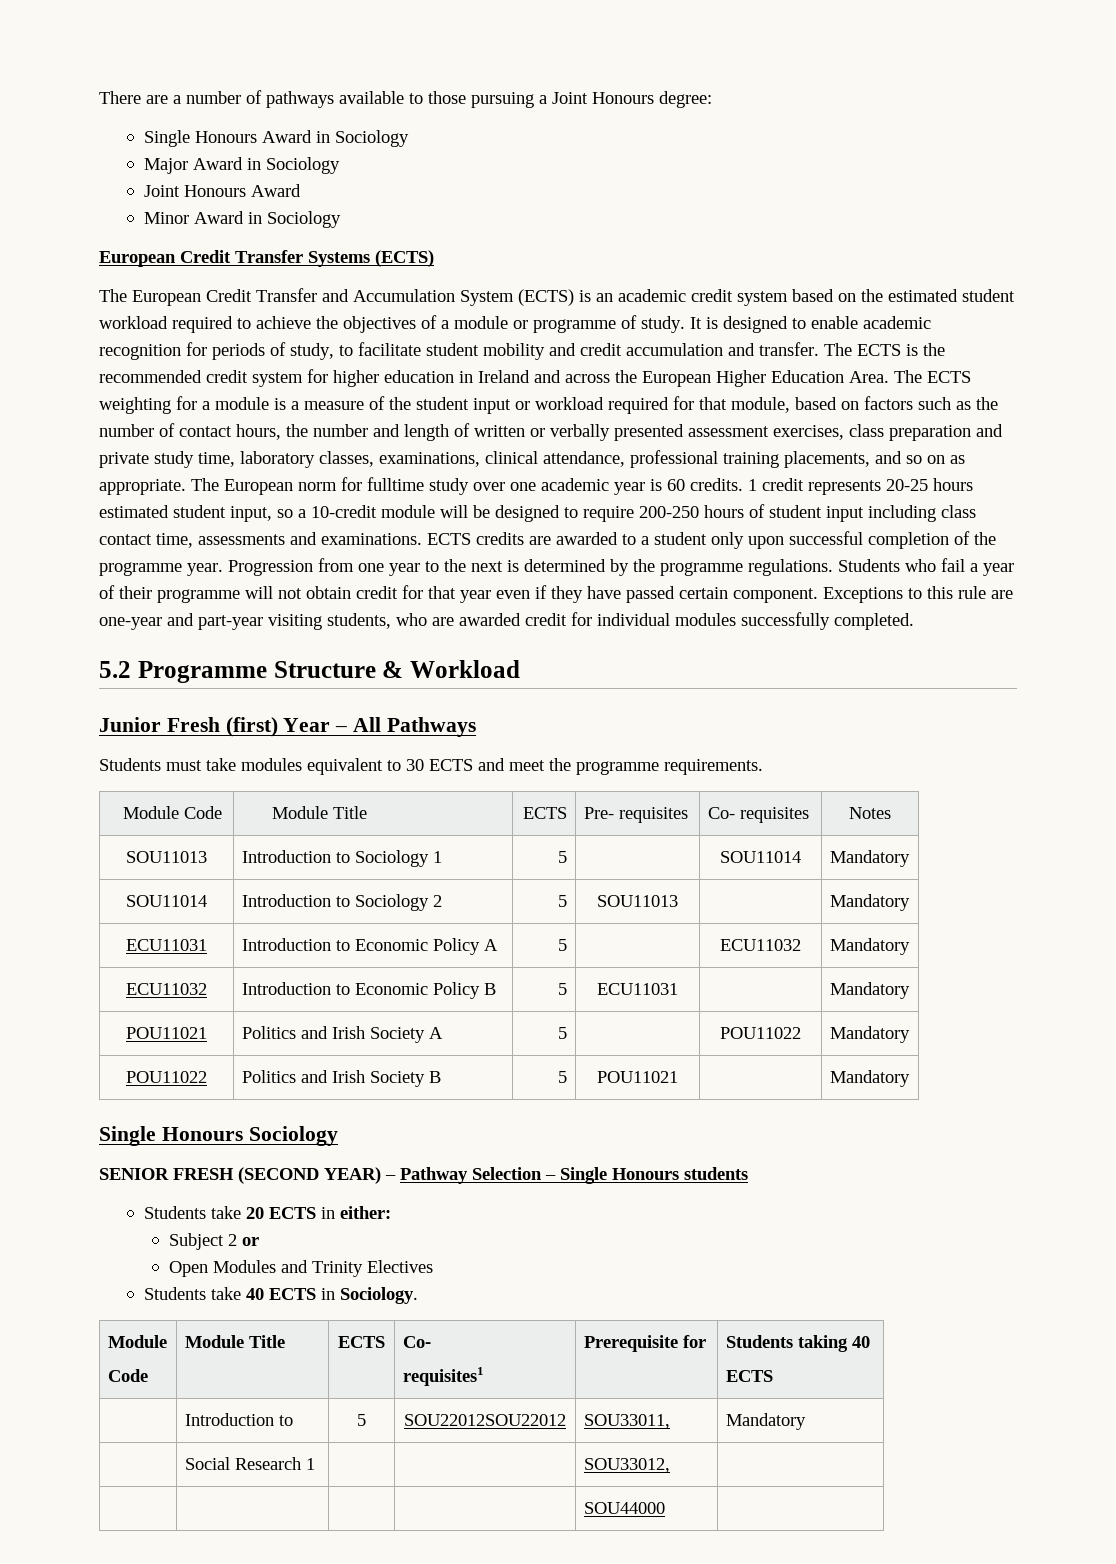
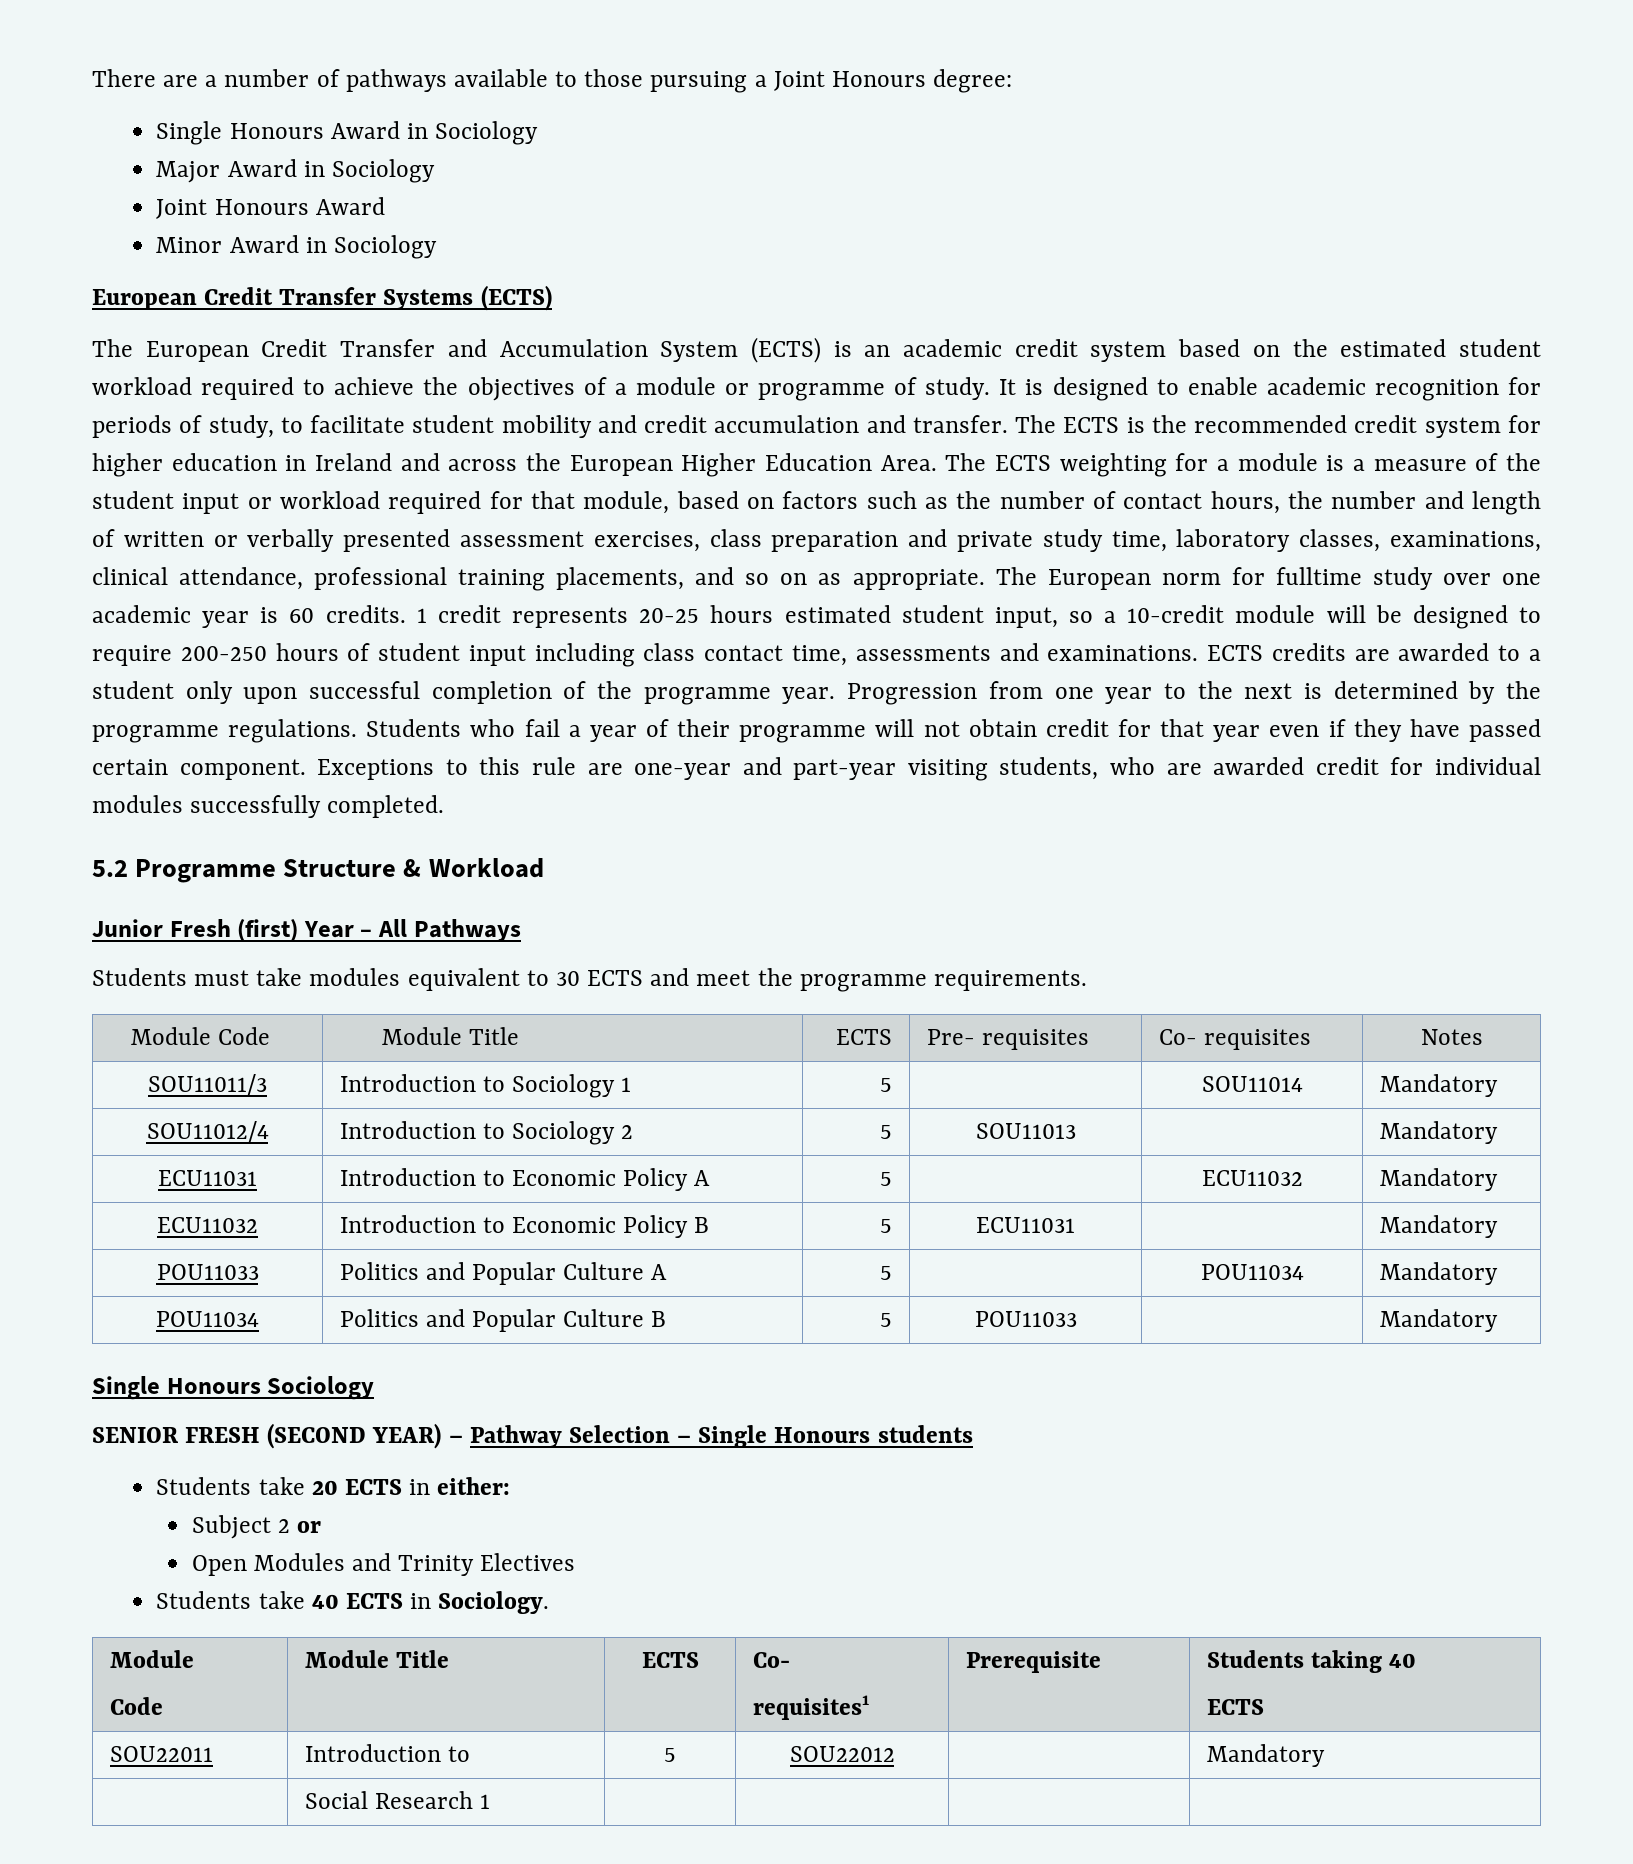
[126,851,207,863] SOU11013 -> [148,1074,267,1095] SOU11011/3
[126,895,207,907] SOU11014 -> [146,1121,269,1142] SOU11012/4
[126,1027,207,1039] [241,1026,443,1043] [558,1027,568,1039] [720,1027,801,1039] [829,1026,910,1043] [126,1071,207,1083] [241,1070,441,1087] [558,1071,568,1083] [597,1071,678,1083] POU11021 | Politics and Irish Society A | 5 | | POU11022 | Mandatory // POU11022 | Politics and Irish Society B | 5 | POU11021 -> [156,1264,259,1280] [339,1262,668,1285] [880,1266,893,1280] [1200,1264,1304,1280] [1379,1262,1498,1285] [156,1311,259,1327] [339,1309,667,1332] [880,1313,893,1327] [974,1311,1077,1327] POU11033 | Politics and Popular Culture A | 5 | | POU11034 | Mandatory // POU11034 | Politics and Popular Culture B | 5 | POU11033
[682,1335,706,1348] for -> (1101, 1662) none
(773, 1376) none -> [109,1746,213,1762] SOU22011
[404,1414,566,1426] [583,1414,670,1429] SOU22012SOU22012 | SOU33011, -> [789,1746,895,1762] SOU22012 |
[583,1458,670,1473] [583,1502,665,1514] SOU33012, | // | | | | SOU44000 -> (490, 1801) none

